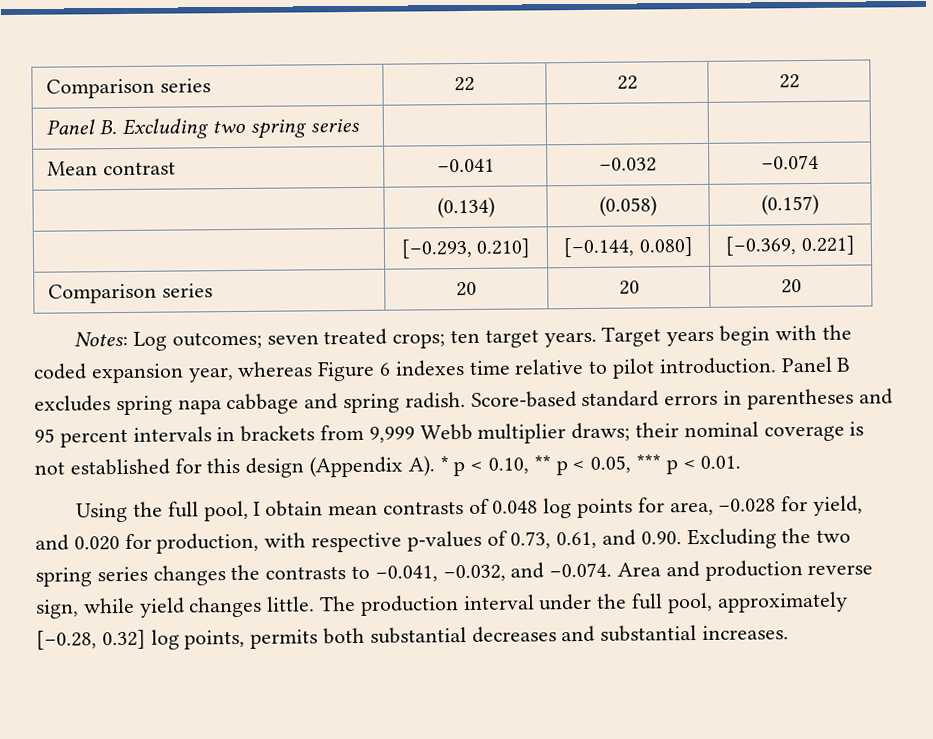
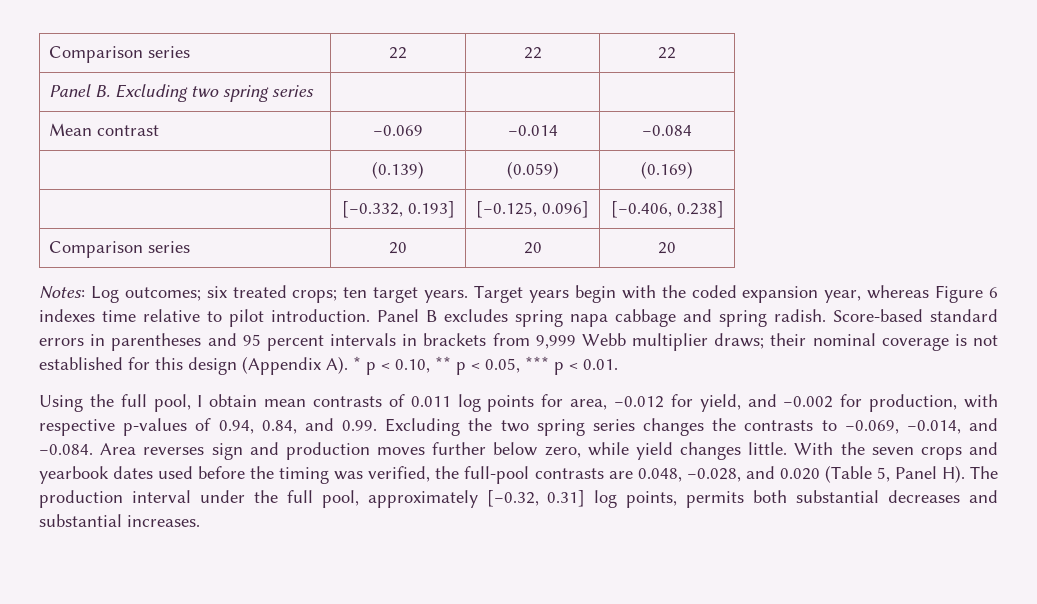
[436,158,495,173] [599,157,657,172] [761,154,819,170] [436,196,495,219] [599,195,657,217] [761,193,819,216] [400,238,532,259] [563,237,694,258] [725,235,856,256] −0.041 | −0.032 | −0.074 // | (0.134) | (0.058) | (0.157) // | [−0.293, 0.210] | [−0.144, 0.080] | [−0.369, 0.221] -> [373,125,423,136] [507,125,558,136] [642,125,692,136] [372,161,424,179] [506,161,559,179] [641,161,693,179] [341,201,455,218] [476,201,589,218] [610,201,724,218] −0.069 | −0.014 | −0.084 // | (0.139) | (0.059) | (0.169) // | [−0.332, 0.193] | [−0.125, 0.096] | [−0.406, 0.238]
[266,334,319,345] seven -> [206,286,227,298] six
[492,500,539,514] 0.048 -> [410,396,451,407] 0.011
[718,498,777,513] −0.028 -> [614,396,664,408] −0.012
[73,536,120,551] 0.020 -> [783,396,834,408] −0.002
[510,529,682,549] 0.73, 0.61, and 0.90. -> [218,418,377,434] 0.94, 0.84, and 0.99.
[374,560,874,582] [35,596,316,619] −0.041, −0.032, and −0.074. Area and production reverse sign, while yield changes little. -> [844,418,998,434] [39,442,998,460] [39,465,965,484] −0.069, −0.014, and −0.084. Area reverses sign and production moves further below zero, while yield changes little. With the seven crops and yearbook dates used before the timing was verified, the full-pool contrasts are 0.048, −0.028, and 0.020 (Table 5, Panel H).
[36,629,146,650] [−0.28, 0.32] -> [486,490,586,507] [−0.32, 0.31]

